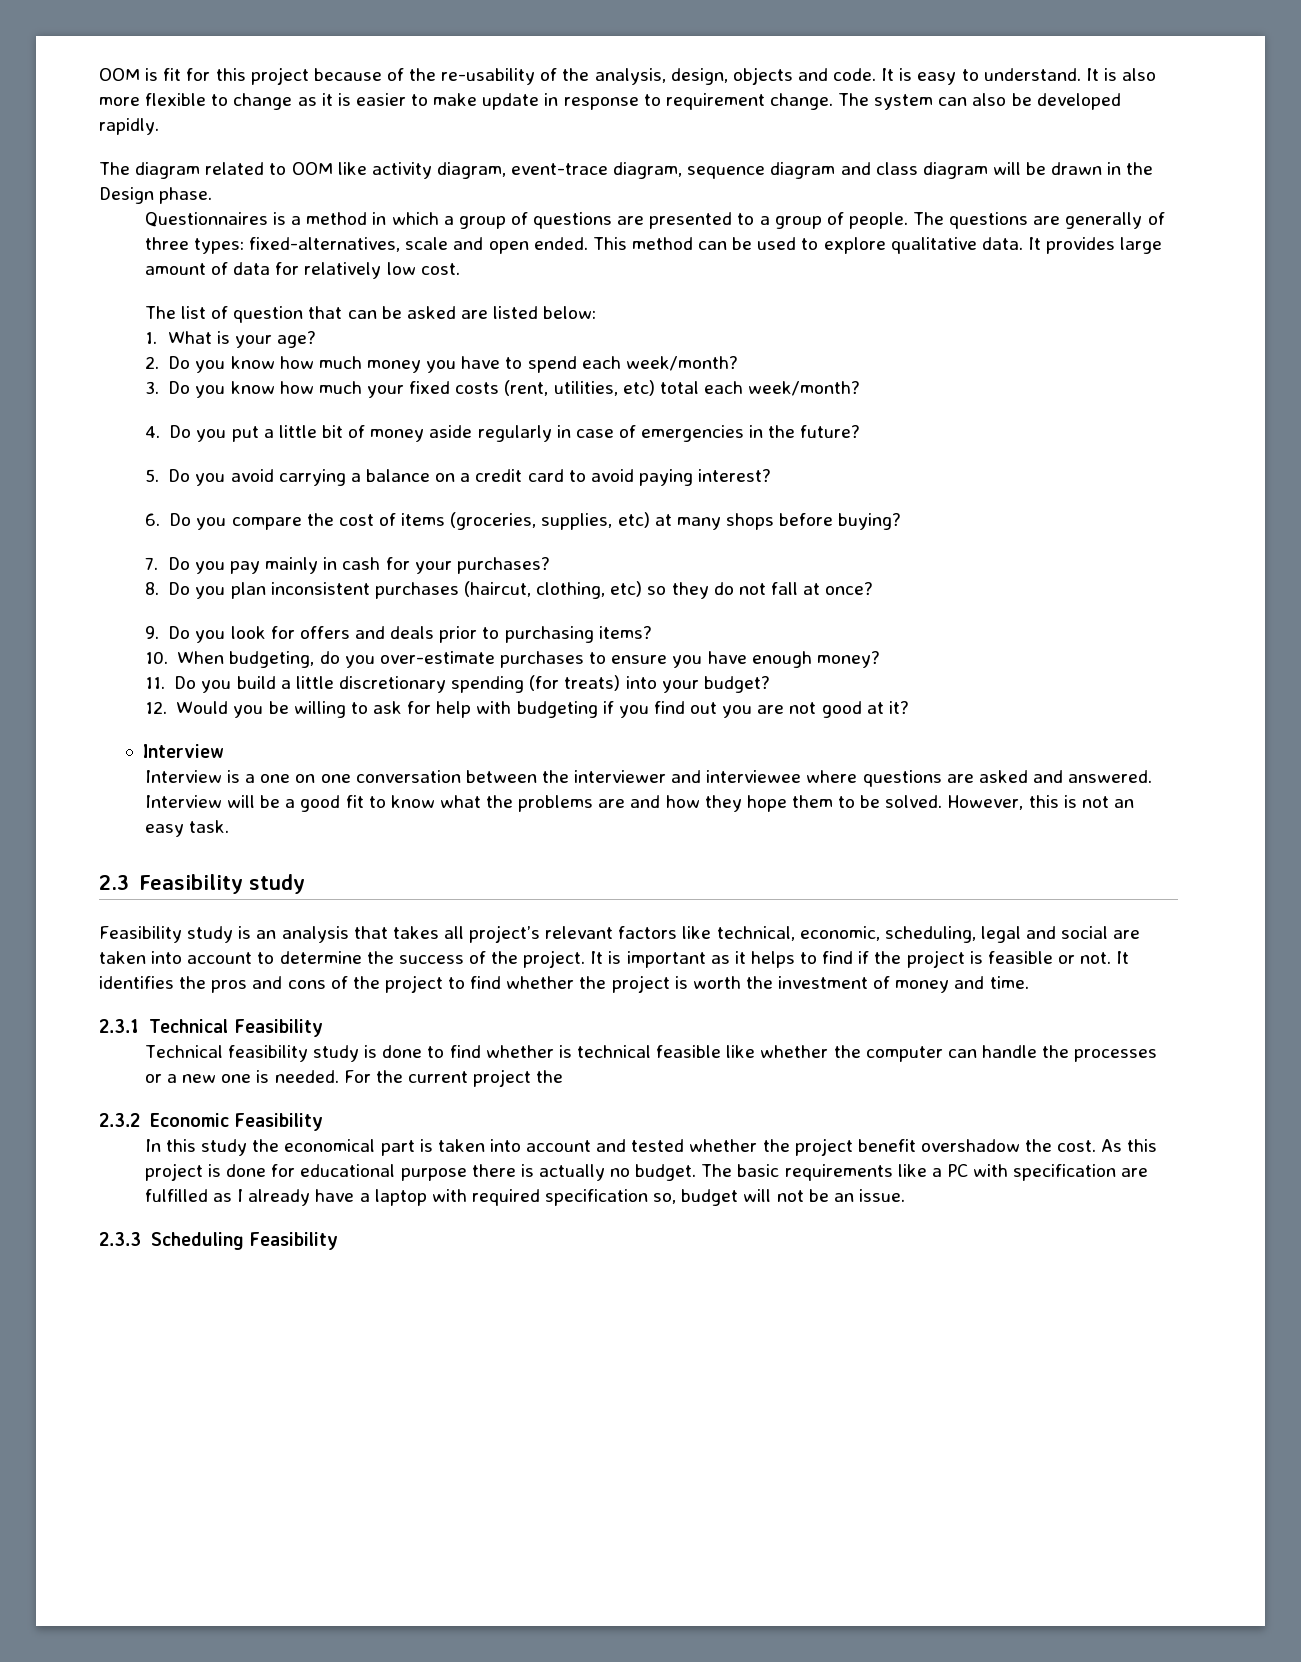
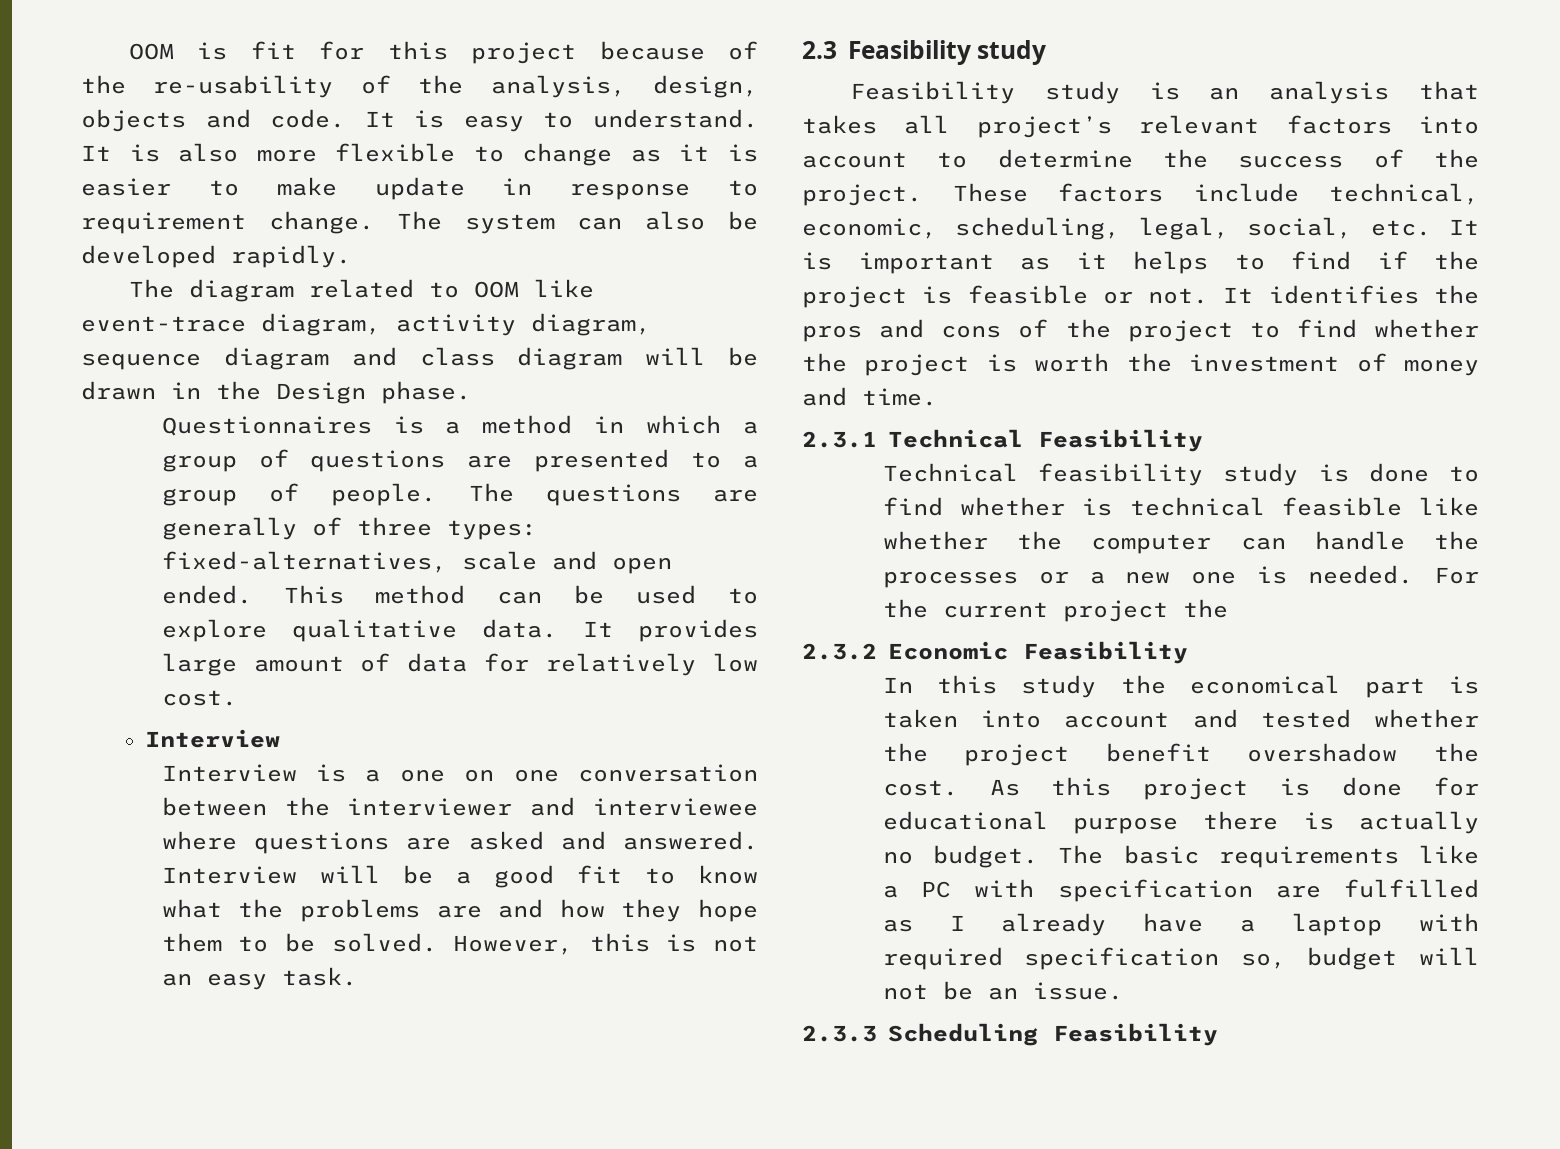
[371,162,609,179] activity diagram, event-trace -> [81,313,516,336] event-trace diagram, activity
[144,306,597,323] [144,331,317,348] [144,356,738,373] [144,380,861,398] [144,425,861,442] [144,469,772,486] [144,512,902,530] [144,557,550,574] [144,581,874,599] [144,626,652,643] [144,651,880,668] [144,675,770,693] [144,701,909,718] // The list of question that can be asked are listed below: // 1. What is your age? // 2. Do you know how much money you have to spend each week/month? // 3. Do you know how much your fixed costs (rent, utilities, etc) total each week/month? // 4. Do you put a little bit of money aside regularly in case of emergencies in the future? // 5. Do you avoid carrying a balance on a credit card to avoid paying interest? // 6. Do you compare the cost of items (groceries, supplies, etc) at many shops before buying? // 7. Do you pay mainly in cash for your purchases? // 8. Do you plan inconsistent purchases (haircut, clothing, etc) so they do not fall at once? // 9. Do you look for offers and deals prior to purchasing items? // 10. When budgeting, do you over-estimate purchases to ensure you have enough money? // 11. Do you build a little discretionary spending (for treats) into your budget? // 12. Would you be willing to ask for help with budgeting if you find out you are not good at it? -> (237, 698) none
[682,926,1141,943] [99,951,146,964] like technical, economic, scheduling, legal and social are taken -> (1392, 124) none
(586, 959) none -> [952,183,1479,205] [802,217,1431,240] These factors include technical, economic, scheduling, legal, social, etc.

